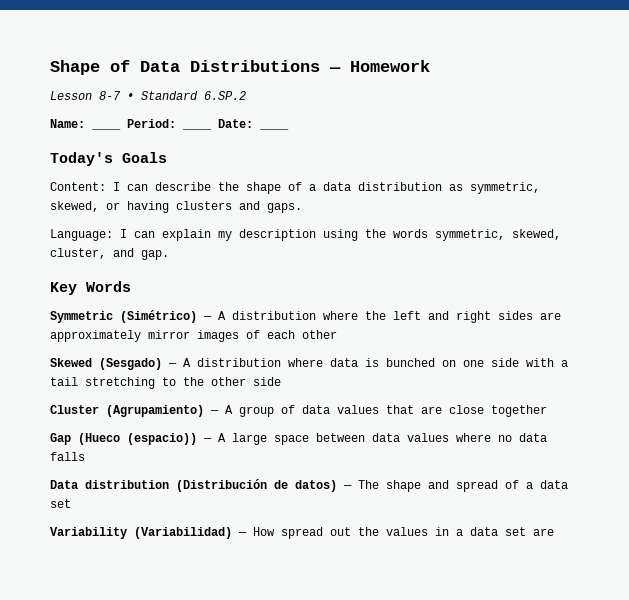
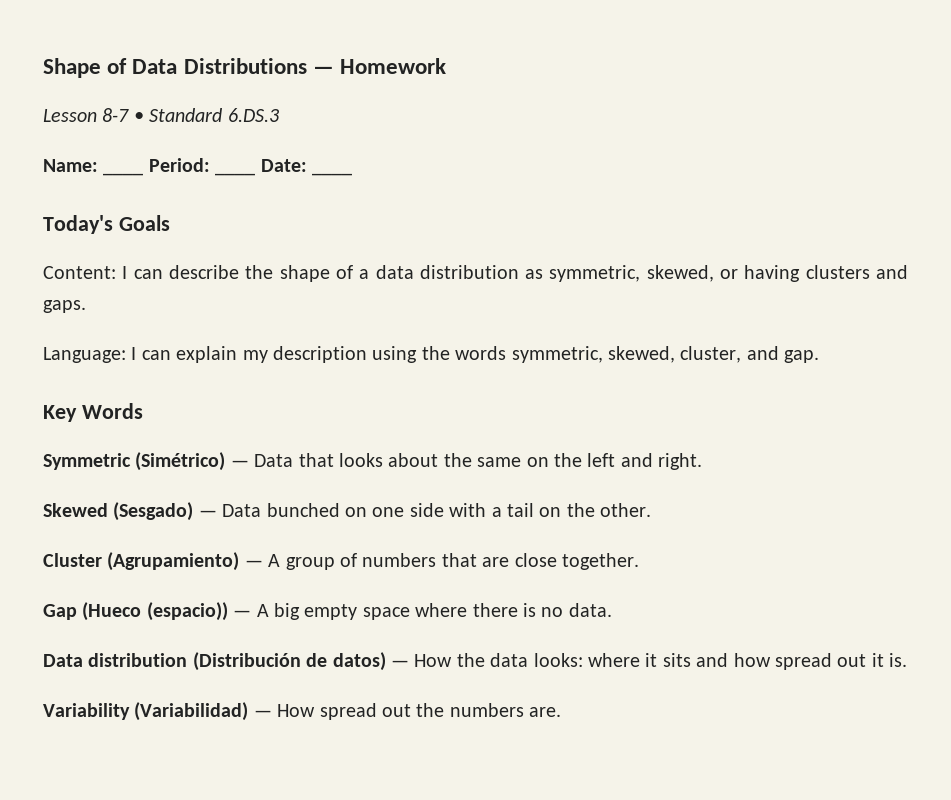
[204,91,246,100] 6.SP.2 -> [227,108,279,122] 6.DS.3
[218,311,561,323] [50,330,337,342] [50,358,379,370] A distribution where the left and right sides are approximately mirror images of each other // Skewed (Sesgado) — A distribution where data is -> [254,453,703,470] [43,502,262,521] Data that looks about the same on the left and right. // Skewed (Sesgado) — Data
[85,377,281,389] stretching to the other side -> [539,503,652,517] on the other.
[302,405,379,414] data values -> [362,553,437,567] numbers
[491,405,547,417] together -> [561,553,639,570] together.
[232,433,547,445] [50,452,85,461] large space between data values where no data falls -> [274,603,612,620] big empty space where there is no data.
[358,480,568,492] [50,499,71,508] The shape and spread of a data set -> [414,653,908,670] How the data looks: where it sits and how spread out it is.
[386,527,554,536] values in a data set are -> [449,703,562,717] numbers are.

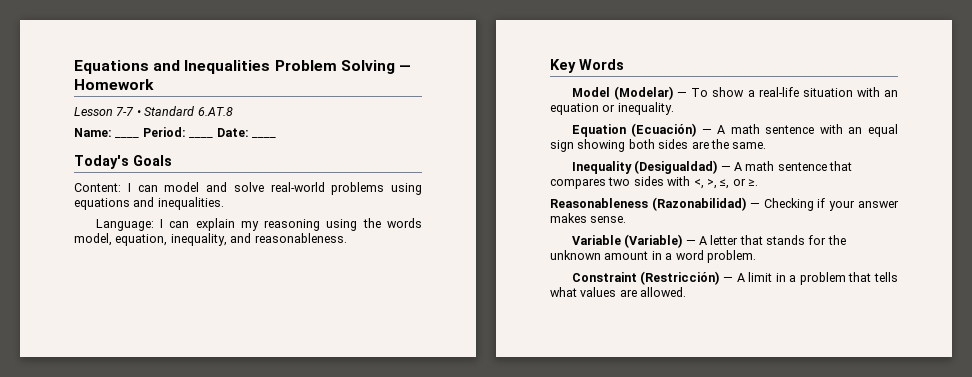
[43,58,307,78] Shape of Data Distributions -> [74,60,395,74] Equations and Inequalities Problem Solving
[102,108,130,122] 8-7 -> [116,107,135,116] 7-7
[227,108,279,122] 6.DS.3 -> [197,107,233,116] 6.AT.8
[168,265,908,282] [43,300,86,313] describe the shape of a data distribution as symmetric, skewed, or having clusters and gaps. -> [164,182,422,195] [74,197,224,210] model and solve real-world problems using equations and inequalities.
[273,346,367,363] description -> [264,219,321,231] reasoning
[511,346,820,363] [43,403,143,422] [43,452,703,471] [43,502,652,521] [43,552,639,571] [43,602,612,621] [43,652,908,671] [43,702,562,721] symmetric, skewed, cluster, and gap. // Key Words // Symmetric (Simétrico) — Data that looks about the same on the left and right. // Skewed (Sesgado) — Data bunched on one side with a tail on the other. // Cluster (Agrupamiento) — A group of numbers that are close together. // Gap (Hueco (espacio)) — A big empty space where there is no data. // Data distribution (Distribución de datos) — How the data looks: where it sits and how spread out it is. // Variability (Variabilidad) — How spread out the numbers are. -> [74,233,347,246] [550,59,624,73] [571,86,898,100] [550,102,674,115] [571,123,898,137] [550,139,767,152] [571,160,853,174] [550,176,758,189] [550,197,899,211] [550,213,627,223] [571,234,846,248] [550,250,756,263] [571,271,898,285] [550,287,687,297] model, equation, inequality, and reasonableness. // Key Words // Model (Modelar) — To show a real-life situation with an equation or inequality. // Equation (Ecuación) — A math sentence with an equal sign showing both sides are the same. // Inequality (Desigualdad) — A math sentence that compares two sides with <, >, ≤, or ≥. // Reasonableness (Razonabilidad) — Checking if your answer makes sense. // Variable (Variable) — A letter that stands for the unknown amount in a word problem. // Constraint (Restricción) — A limit in a problem that tells what values are allowed.

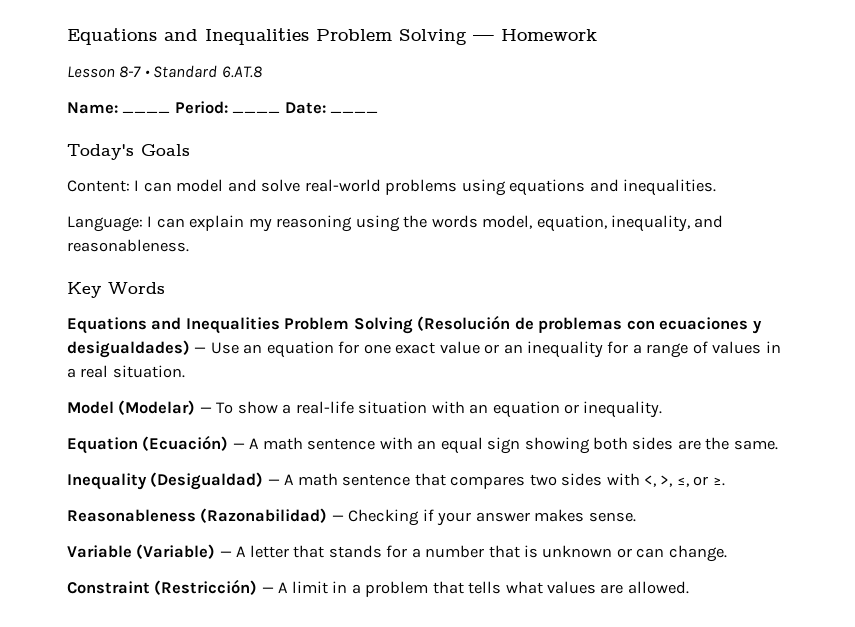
[116,107,135,116] 7-7 -> [119,66,142,78] 8-7
(624, 64) none -> [67,315,762,334] [67,340,781,358] [67,365,185,378] // Equations and Inequalities Problem Solving (Resolución de problemas con ecuaciones y desigualdades) — Use an equation for one exact value or an inequality for a range of values in a real situation.
[827,235,846,245] [550,250,756,263] the unknown amount in a word problem. -> [411,545,727,562] a number that is unknown or can change.

